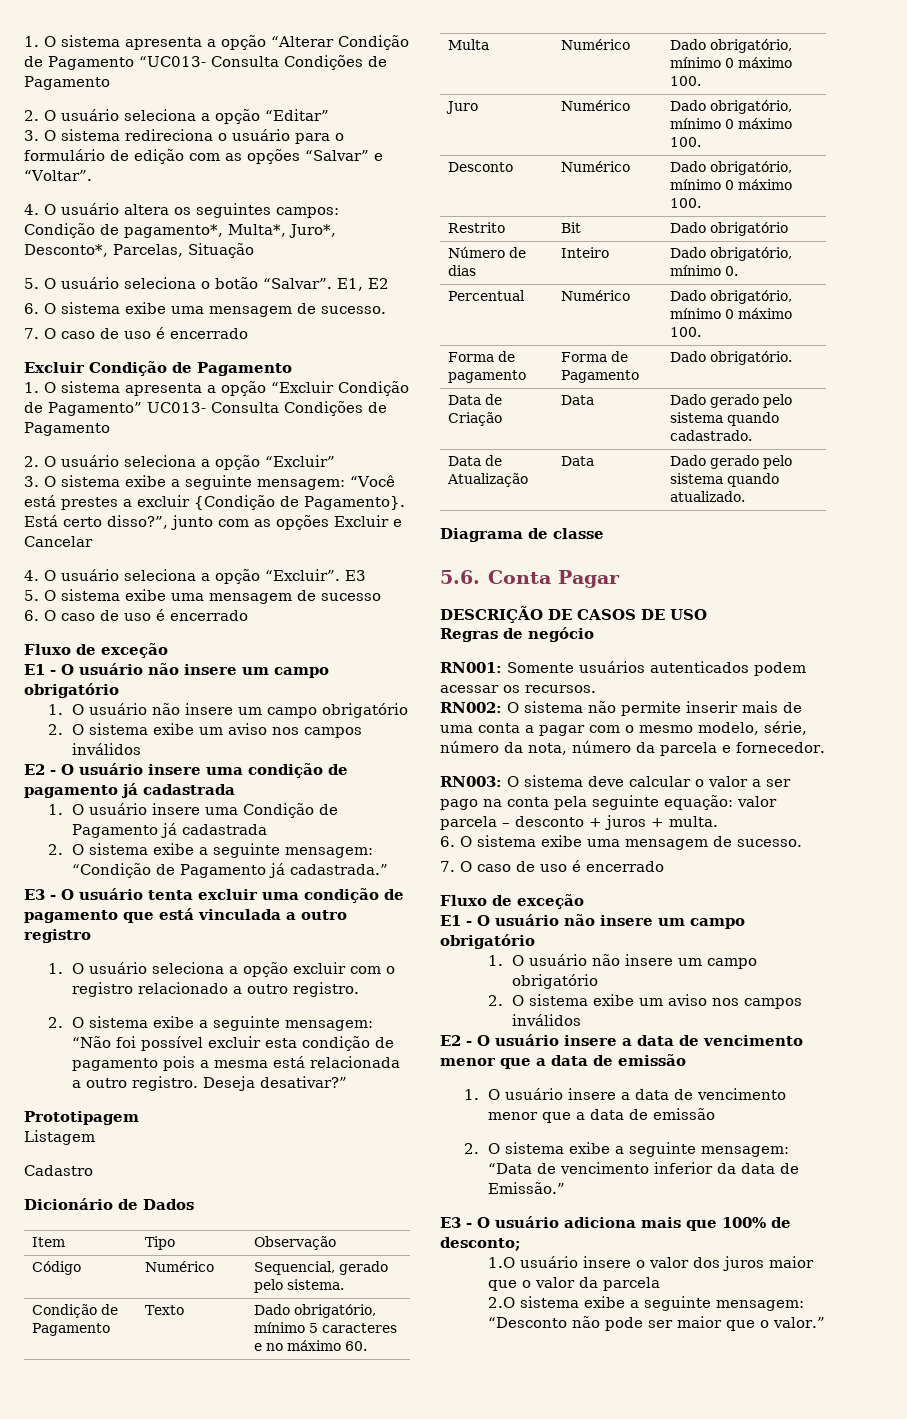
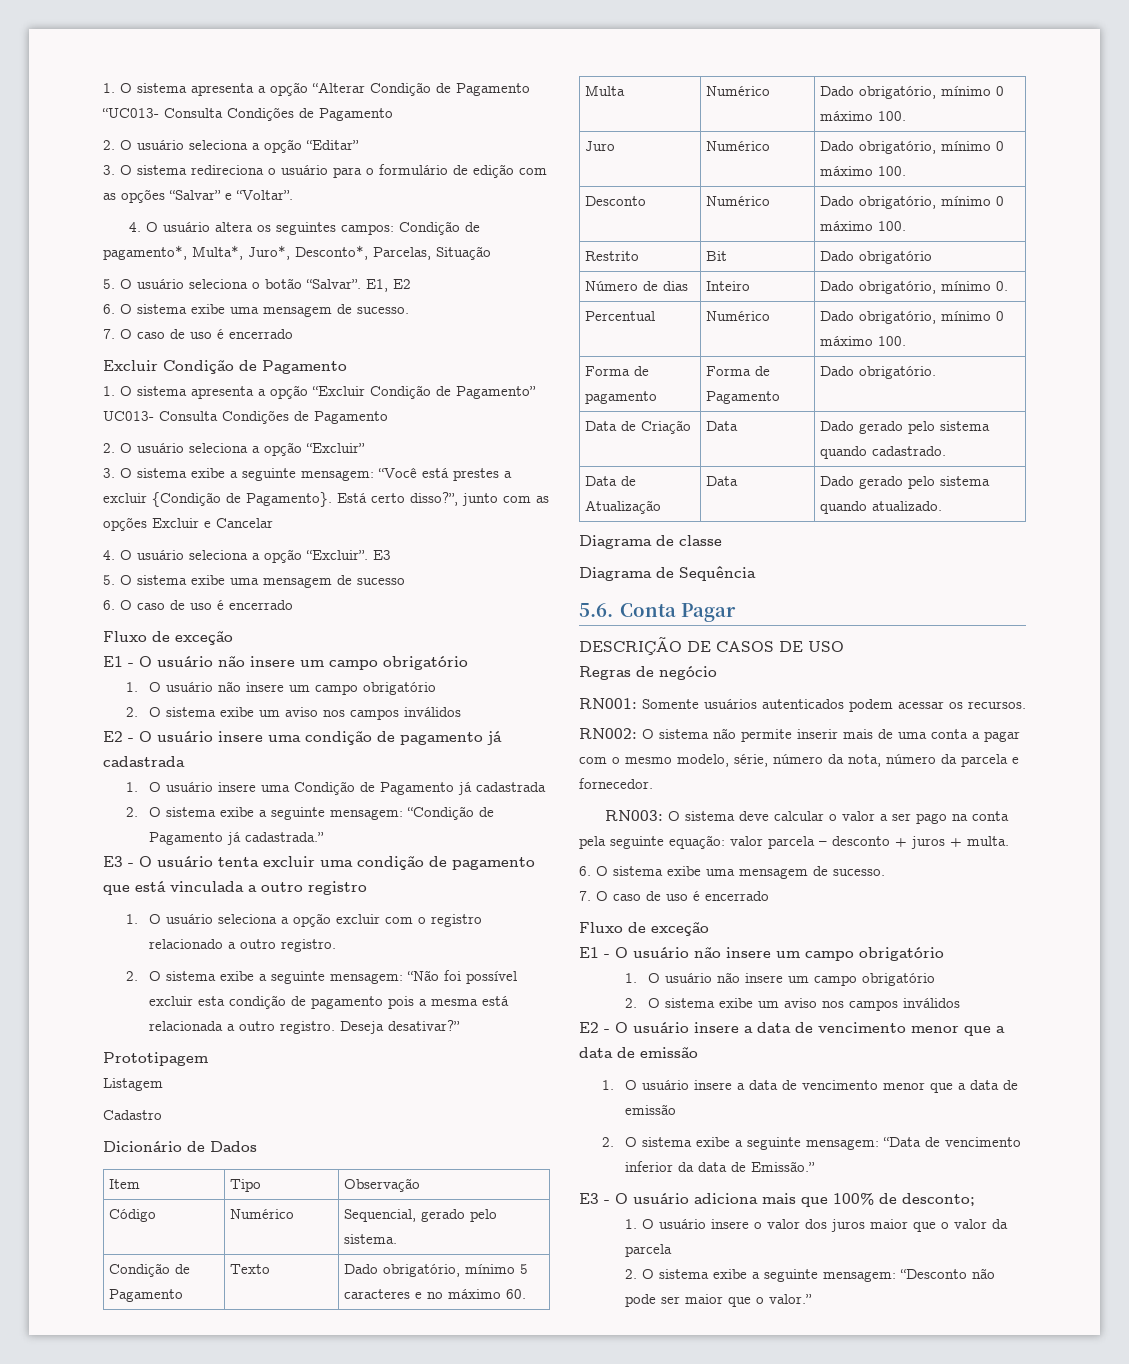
(604, 533) none -> [579,566,756,581] // Diagrama de Sequência
[488,1257,516,1268] 1.O -> [624,1219,654,1229] 1. O
[488,1297,516,1308] 2.O -> [624,1269,654,1279] 2. O

